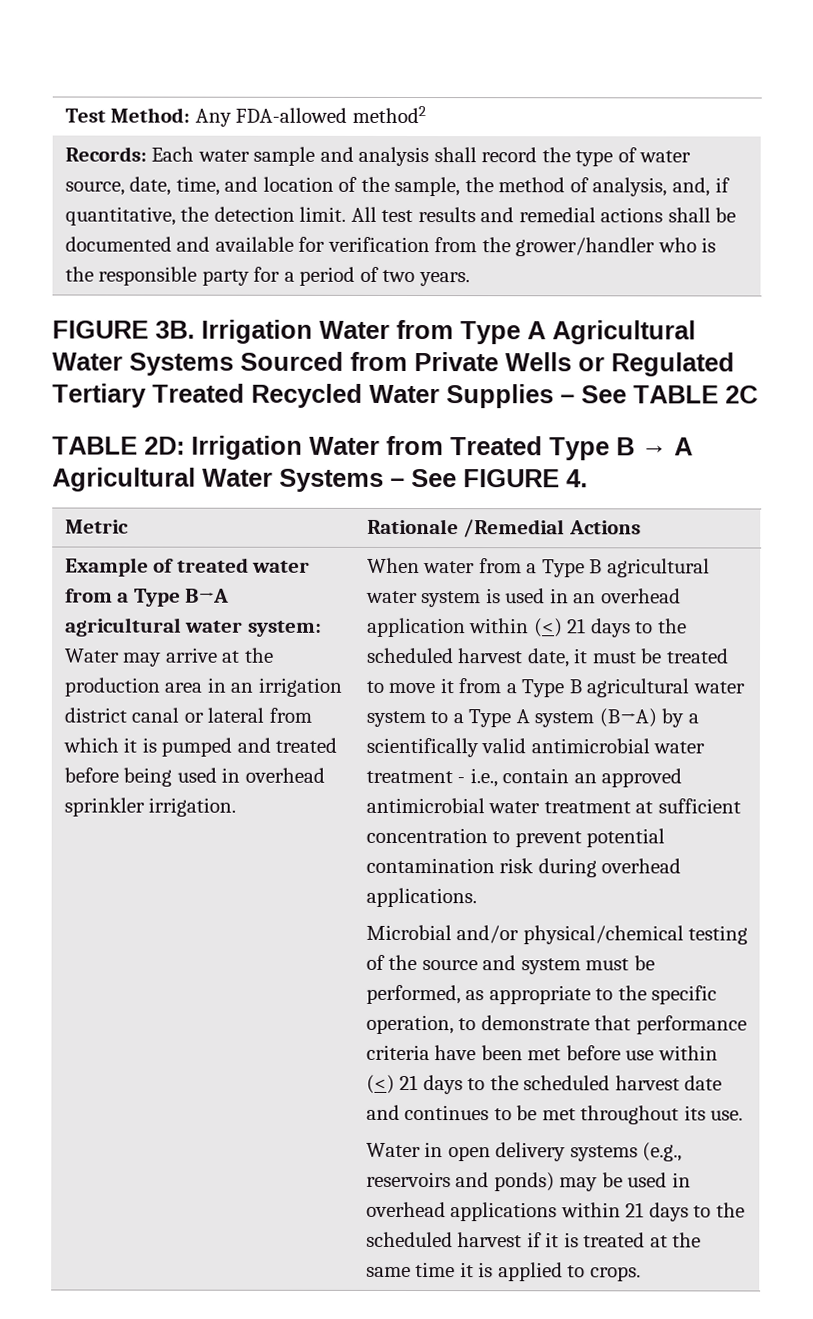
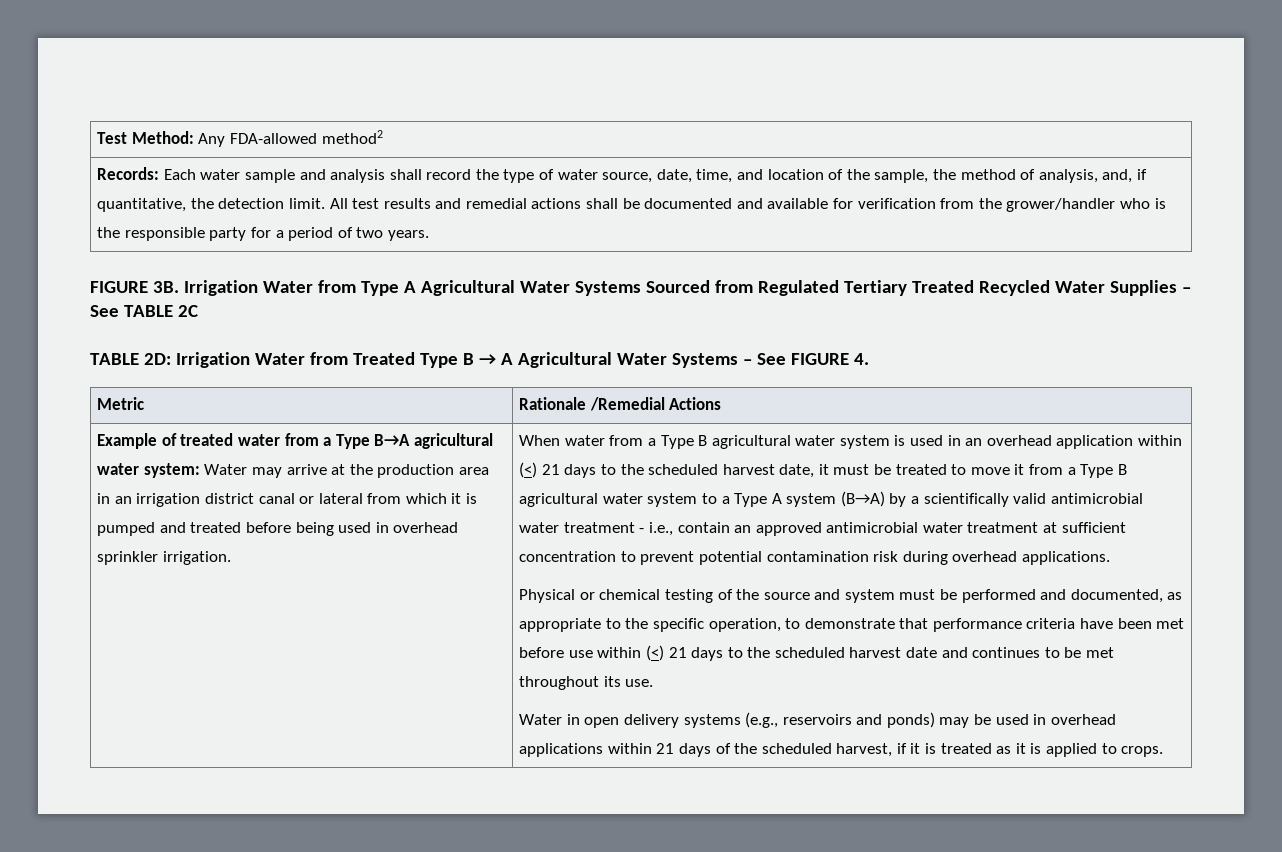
[414,352,605,372] Private Wells or -> (753, 286) none
[365,924,684,945] Microbial and/or physical/chemical -> [519,589,661,603] Physical or chemical
[365,984,461,1005] performed, -> [961,589,1163,603] performed and documented,
[693,1202,745,1218] [365,1231,523,1248] to the scheduled harvest -> [715,743,893,757] of the scheduled harvest,
[649,1232,702,1248] [365,1262,456,1278] at the same time -> [996,746,1012,754] as

